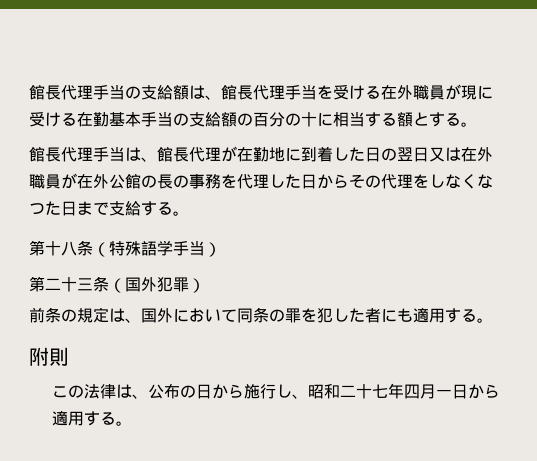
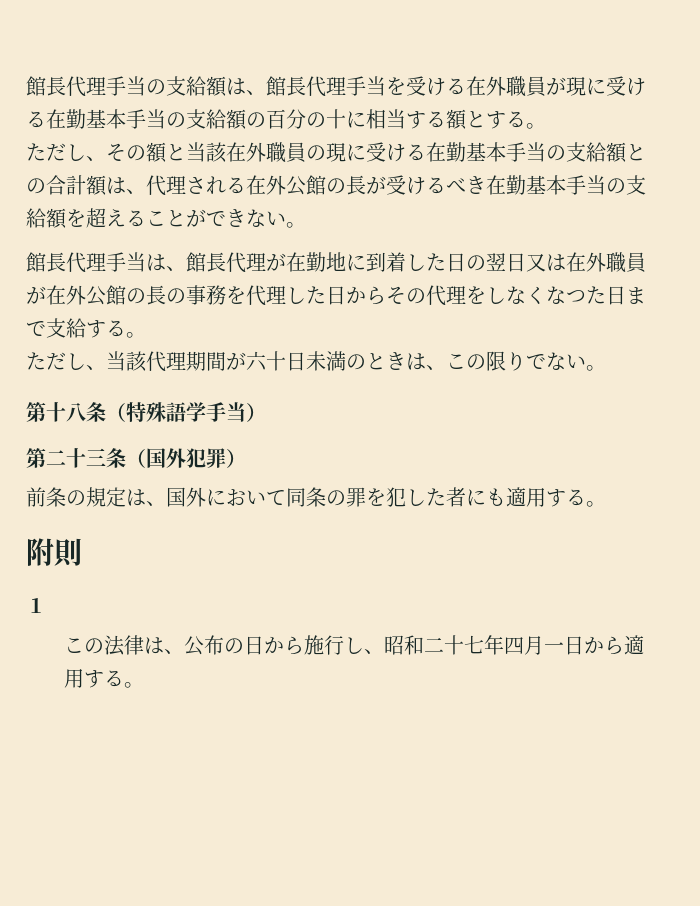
(477, 124) none -> [26,142,646,163] [26,175,646,196] [26,208,306,229] // ただし、その額と当該在外職員の現に受ける在勤基本手当の支給額との合計額は、代理される在外公館の長が受けるべき在勤基本手当の支給額を超えることができない。
(189, 213) none -> [26,351,606,372] // ただし、当該代理期間が六十日未満のときは、この限りでない。
(69, 356) none -> [26,598,46,613] // １

